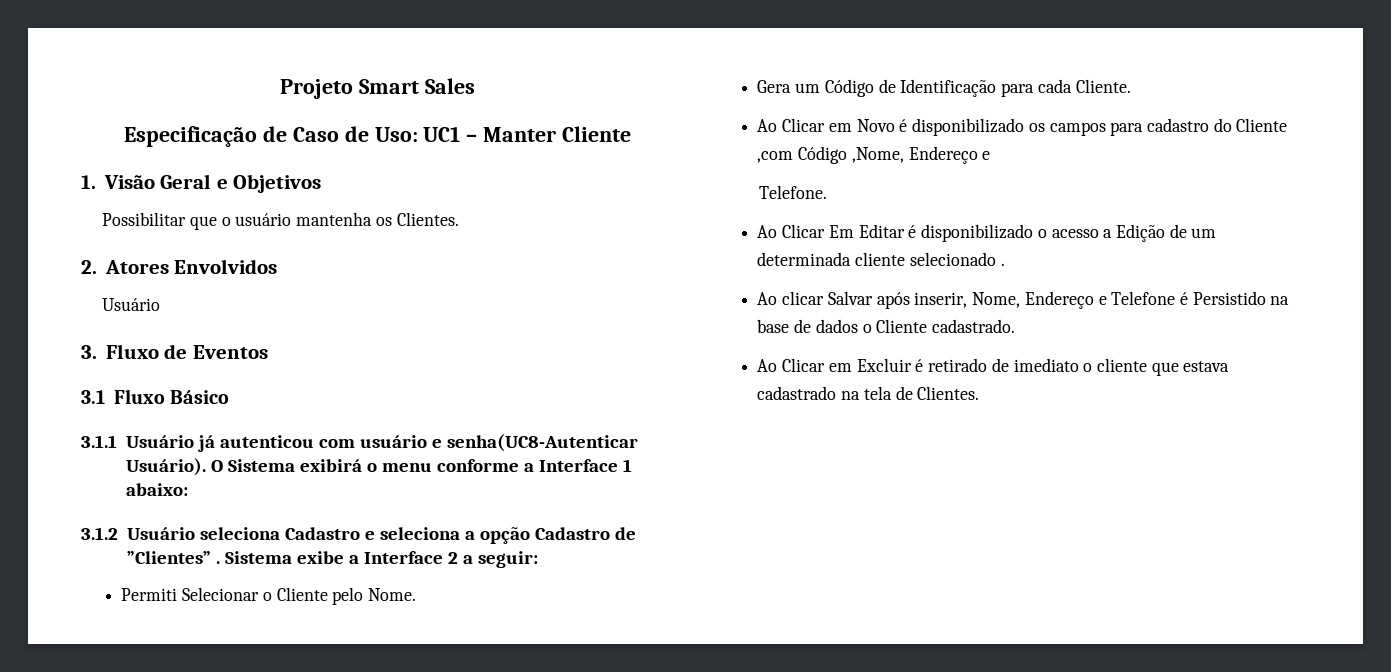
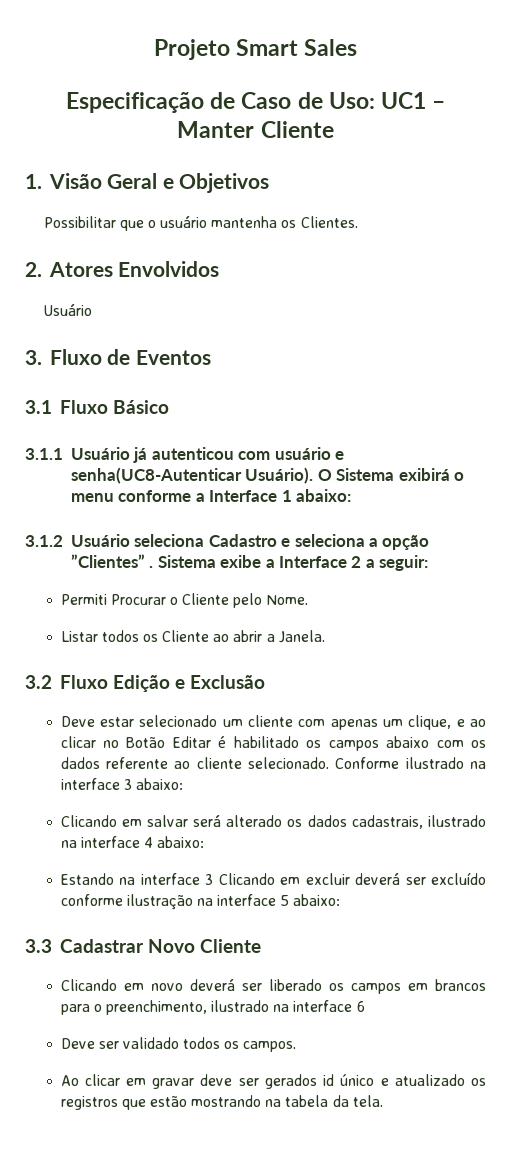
[534,527,636,540] Cadastro de -> (430, 542) none
[182,587,260,601] Selecionar -> [110,594,166,605] Procurar
[757,79,1131,97] [757,118,1288,136] [757,146,991,164] [759,185,828,199] [757,224,1217,242] [757,252,1005,266] [757,291,1290,309] [757,319,1016,333] [757,358,1230,376] [757,386,980,400] Gera um Código de Identificação para cada Cliente. // Ao Clicar em Novo é disponibilizado os campos para cadastro do Cliente ,com Código ,Nome, Endereço e // Telefone. // Ao Clicar Em Editar é disponibilizado o acesso a Edição de um determinada cliente selecionado . // Ao clicar Salvar após inserir, Nome, Endereço e Telefone é Persistido na base de dados o Cliente cadastrado. // Ao Clicar em Excluir é retirado de imediato o cliente que estava cadastrado na tela de Clientes. -> [60,630,325,643] [25,675,265,692] [60,715,486,730] [60,736,486,751] [60,757,487,769] [60,778,183,790] [60,815,486,829] [60,836,205,848] [60,872,487,885] [60,894,341,910] [25,939,261,953] [60,979,486,994] [60,1000,365,1015] [60,1037,297,1052] [60,1074,487,1089] [60,1095,383,1110] Listar todos os Cliente ao abrir a Janela. // 3.2 Fluxo Edição e Exclusão // Deve estar selecionado um cliente com apenas um clique, e ao clicar no Botão Editar é habilitado os campos abaixo com os dados referente ao cliente selecionado. Conforme ilustrado na interface 3 abaixo: // Clicando em salvar será alterado os dados cadastrais, ilustrado na interface 4 abaixo: // Estando na interface 3 Clicando em excluir deverá ser excluído conforme ilustração na interface 5 abaixo: // 3.3 Cadastrar Novo Cliente // Clicando em novo deverá ser liberado os campos em brancos para o preenchimento, ilustrado na interface 6 // Deve ser validado todos os campos. // Ao clicar em gravar deve ser gerados id único e atualizado os registros que estão mostrando na tabela da tela.

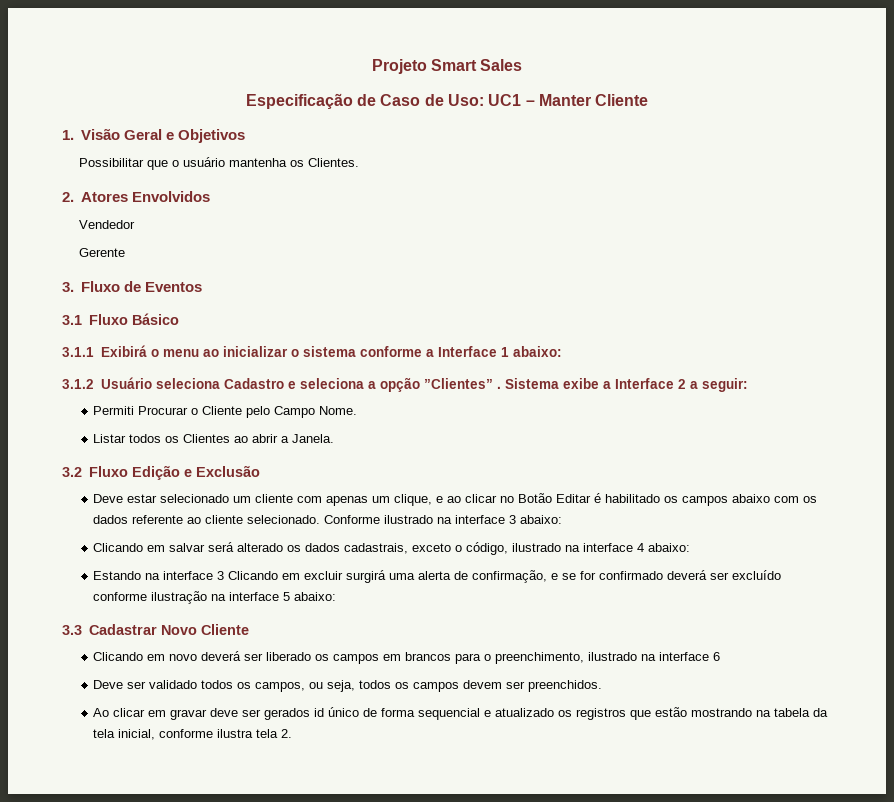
[43,304,92,316] Usuário -> [79,220,136,229] [79,248,126,257] Vendedor // Gerente
[70,447,345,463] [70,467,465,484] [70,493,114,502] Usuário já autenticou com usuário e senha(UC8-Autenticar Usuário). O Sistema exibirá o menu -> [100,345,356,357] Exibirá o menu ao inicializar o sistema
(263, 600) none -> [274,406,316,418] Campo
[162,630,210,642] Cliente -> [183,434,231,443] Clientes
(423, 822) none -> [412,542,509,555] exceto o código,
(350, 879) none -> [346,570,664,583] surgirá uma alerta de confirmação, e se for confirmado
[243,1041,297,1052] campos. -> [255,680,603,692] campos, ou seja, todos os campos devem ser preenchidos.
(375, 1080) none -> [363,708,481,720] de forma sequencial
[352,1095,383,1107] tela. -> [93,729,293,740] tela inicial, conforme ilustra tela 2.

